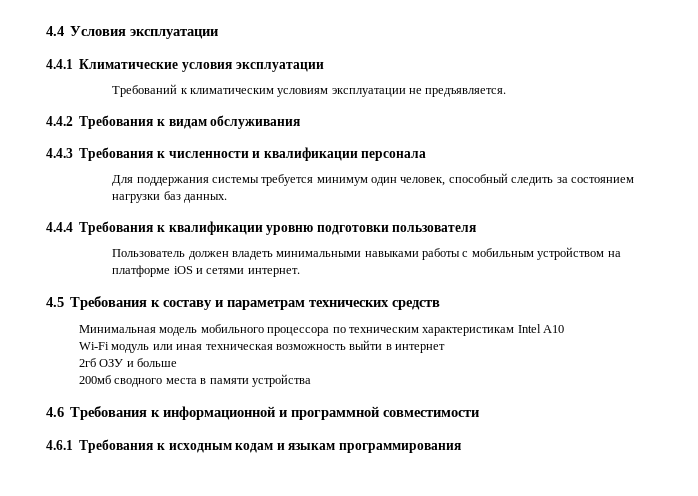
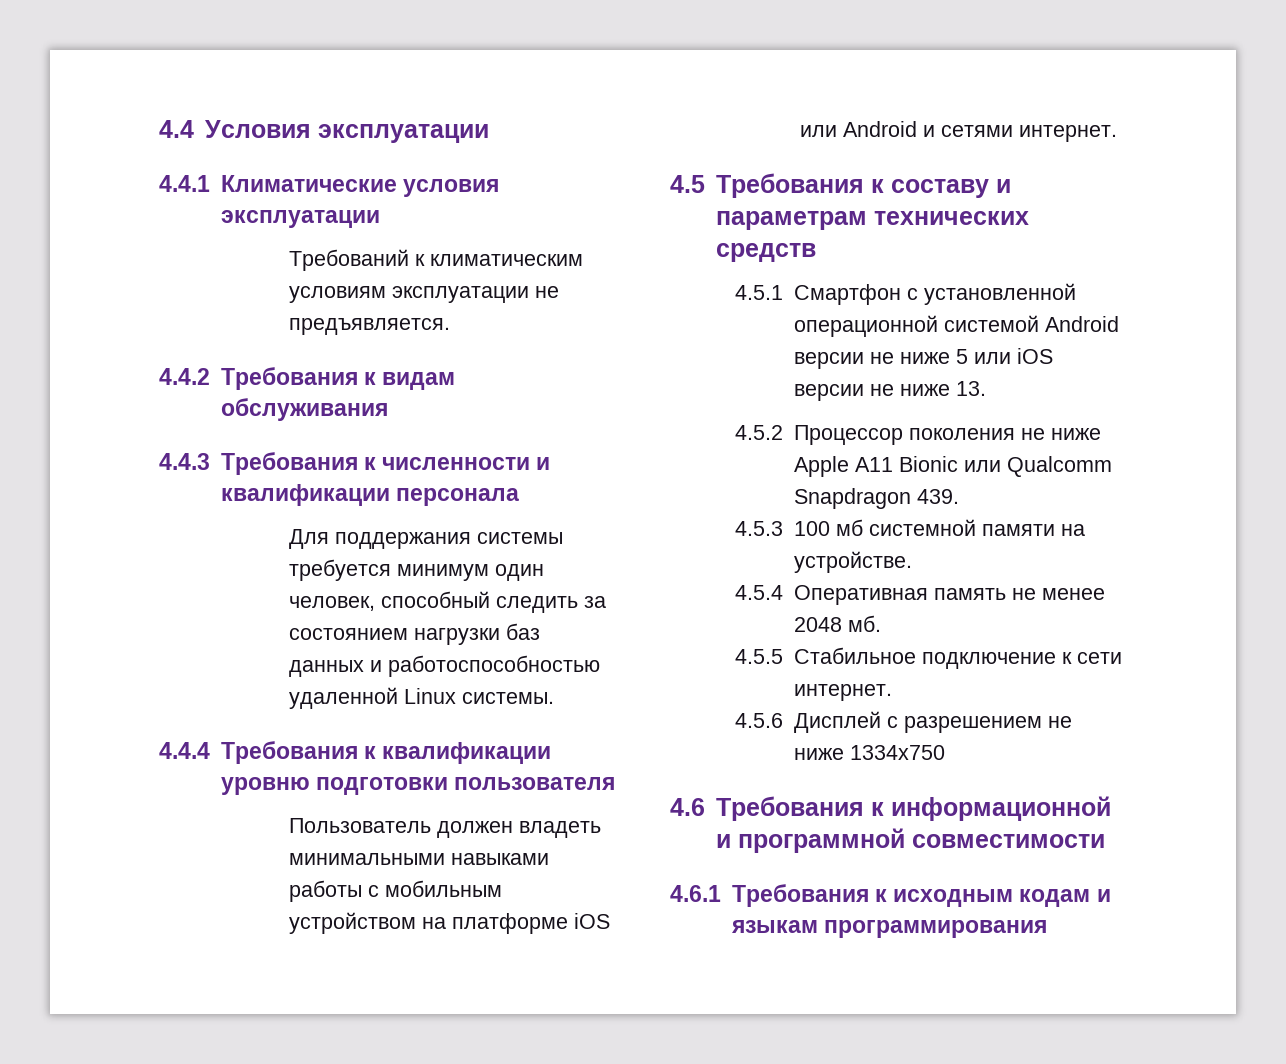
[183,194,227,203] данных. -> [289,655,601,677] [289,687,555,709] данных и работоспособностью удаленной Linux системы.
(193, 270) none -> [800,121,918,137] или Android
[79,324,565,336] [79,340,446,353] [79,358,178,367] [79,374,311,387] Минимальная модель мобильного процессора по техническим характеристикам Intel A10 // Wi-Fi модуль или иная техническая возможность выйти в интернет // 2гб ОЗУ и больше // 200мб сводного места в памяти устройства -> [735,283,1076,305] [793,315,1119,337] [793,348,1053,369] [793,381,986,401] [735,425,1101,445] [793,456,1112,477] [793,488,959,509] [735,519,1085,536] [793,551,912,573] [735,585,1105,605] [793,615,881,632] [735,647,1122,669] [793,684,892,701] [735,711,1072,733] [793,745,945,760] 4.5.1 Смартфон с установленной операционной системой Android версии не ниже 5 или iOS версии не ниже 13. // 4.5.2 Процессор поколения не ниже Apple A11 Bionic или Qualcomm Snapdragon 439. // 4.5.3 100 мб системной памяти на устройстве. // 4.5.4 Оперативная память не менее 2048 мб. // 4.5.5 Стабильное подключение к сети интернет. // 4.5.6 Дисплей с разрешением не ниже 1334x750

